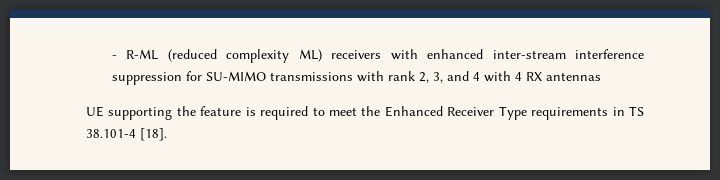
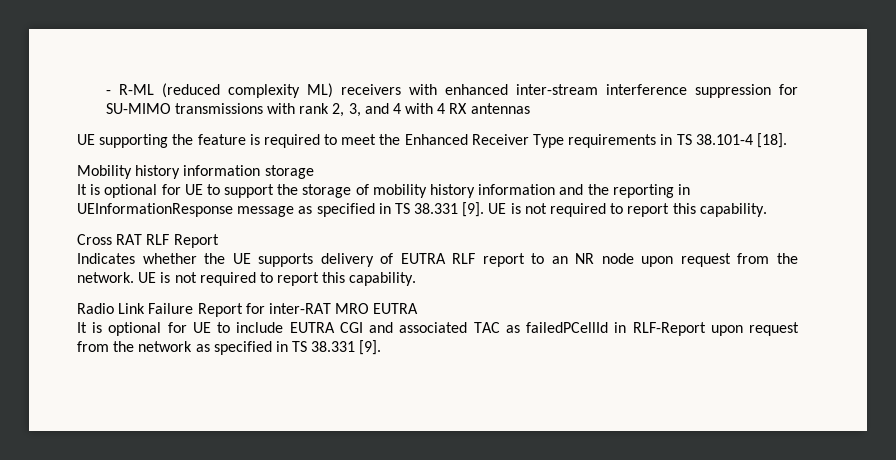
(167, 134) none -> [77,165,314,179] [77,184,690,198] [77,202,767,217] [77,234,219,248] [77,253,798,267] [77,272,417,286] [77,303,419,317] [77,322,800,336] [77,340,382,355] // Mobility history information storage // It is optional for UE to support the storage of mobility history information and the reporting in UEInformationResponse message as specified in TS 38.331 [9]. UE is not required to report this capability. // Cross RAT RLF Report // Indicates whether the UE supports delivery of EUTRA RLF report to an NR node upon request from the network. UE is not required to report this capability. // Radio Link Failure Report for inter-RAT MRO EUTRA // It is optional for UE to include EUTRA CGI and associated TAC as failedPCellId in RLF-Report upon request from the network as specified in TS 38.331 [9].

